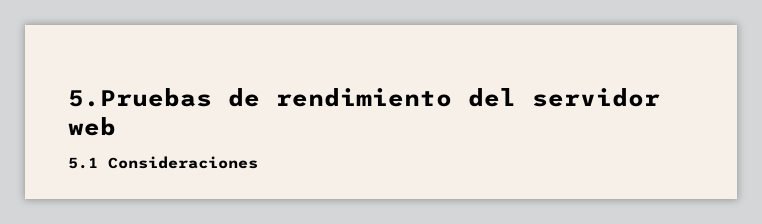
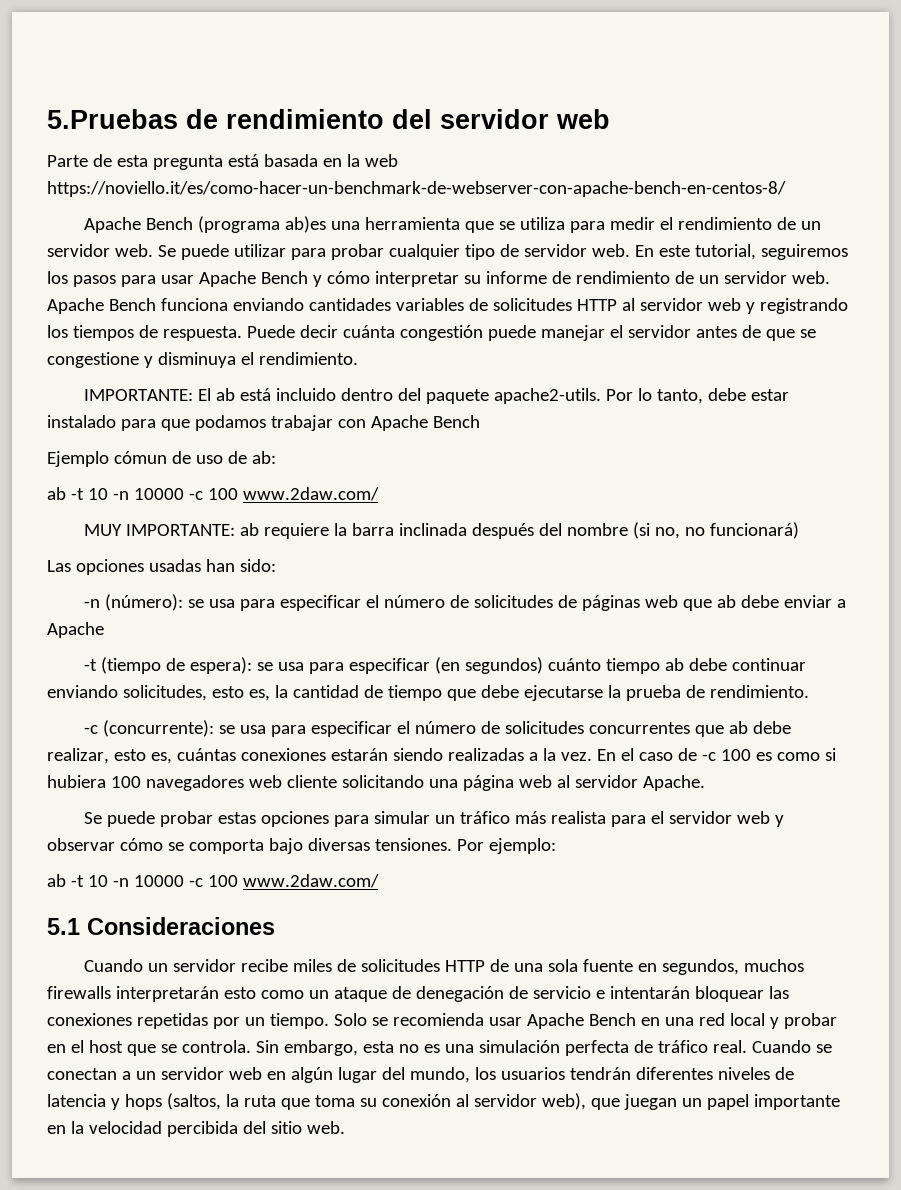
[68,156,258,169] 5.1 Consideraciones -> [47,154,398,170] [47,181,786,197] [84,216,822,233] [47,244,848,260] [47,271,830,287] [47,298,848,314] [47,325,816,341] [47,352,358,368] [84,388,790,404] [47,415,480,431] [47,451,276,467] [47,487,379,501] [84,522,800,539] [47,559,276,575] [84,594,847,611] [47,622,104,638] [84,657,807,674] [47,685,809,701] [84,720,792,737] [47,748,836,764] [47,775,705,791] [84,811,785,827] [47,838,556,854] [47,874,379,888] [47,917,275,935] [84,959,805,975] [47,986,789,1002] [47,1013,837,1029] [47,1040,832,1056] [47,1067,794,1083] [47,1093,840,1110] [47,1121,345,1137] Parte de esta pregunta está basada en la web https://noviello.it/es/como-hacer-un-benchmark-de-webserver-con-apache-bench-en-centos-8/ // Apache Bench (programa ab)es una herramienta que se utiliza para medir el rendimiento de un servidor web. Se puede utilizar para probar cualquier tipo de servidor web. En este tutorial, seguiremos los pasos para usar Apache Bench y cómo interpretar su informe de rendimiento de un servidor web. Apache Bench funciona enviando cantidades variables de solicitudes HTTP al servidor web y registrando los tiempos de respuesta. Puede decir cuánta congestión puede manejar el servidor antes de que se congestione y disminuya el rendimiento. // IMPORTANTE: El ab está incluido dentro del paquete apache2-utils. Por lo tanto, debe estar instalado para que podamos trabajar con Apache Bench // Ejemplo cómun de uso de ab: // ab -t 10 -n 10000 -c 100 www.2daw.com/ // MUY IMPORTANTE: ab requiere la barra inclinada después del nombre (si no, no funcionará) // Las opciones usadas han sido: // -n (número): se usa para especificar el número de solicitudes de páginas web que ab debe enviar a Apache // -t (tiempo de espera): se usa para especificar (en segundos) cuánto tiempo ab debe continuar enviando solicitudes, esto es, la cantidad de tiempo que debe ejecutarse la prueba de rendimiento. // -c (concurrente): se usa para especificar el número de solicitudes concurrentes que ab debe realizar, esto es, cuántas conexiones estarán siendo realizadas a la vez. En el caso de -c 100 es como si hubiera 100 navegadores web cliente solicitando una página web al servidor Apache. // Se puede probar estas opciones para simular un tráfico más realista para el servidor web y observar cómo se comporta bajo diversas tensiones. Por ejemplo: // ab -t 10 -n 10000 -c 100 www.2daw.com/ // 5.1 Consideraciones // Cuando un servidor recibe miles de solicitudes HTTP de una sola fuente en segundos, muchos firewalls interpretarán esto como un ataque de denegación de servicio e intentarán bloquear las conexiones repetidas por un tiempo. Solo se recomienda usar Apache Bench en una red local y probar en el host que se controla. Sin embargo, esta no es una simulación perfecta de tráfico real. Cuando se conectan a un servidor web en algún lugar del mundo, los usuarios tendrán diferentes niveles de latencia y hops (saltos, la ruta que toma su conexión al servidor web), que juegan un papel importante en la velocidad percibida del sitio web.

